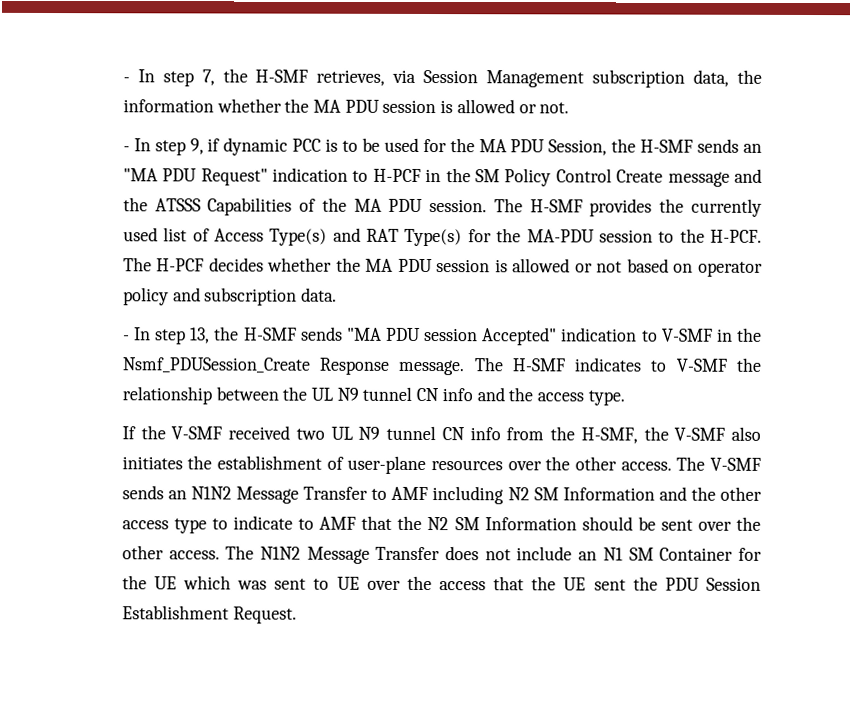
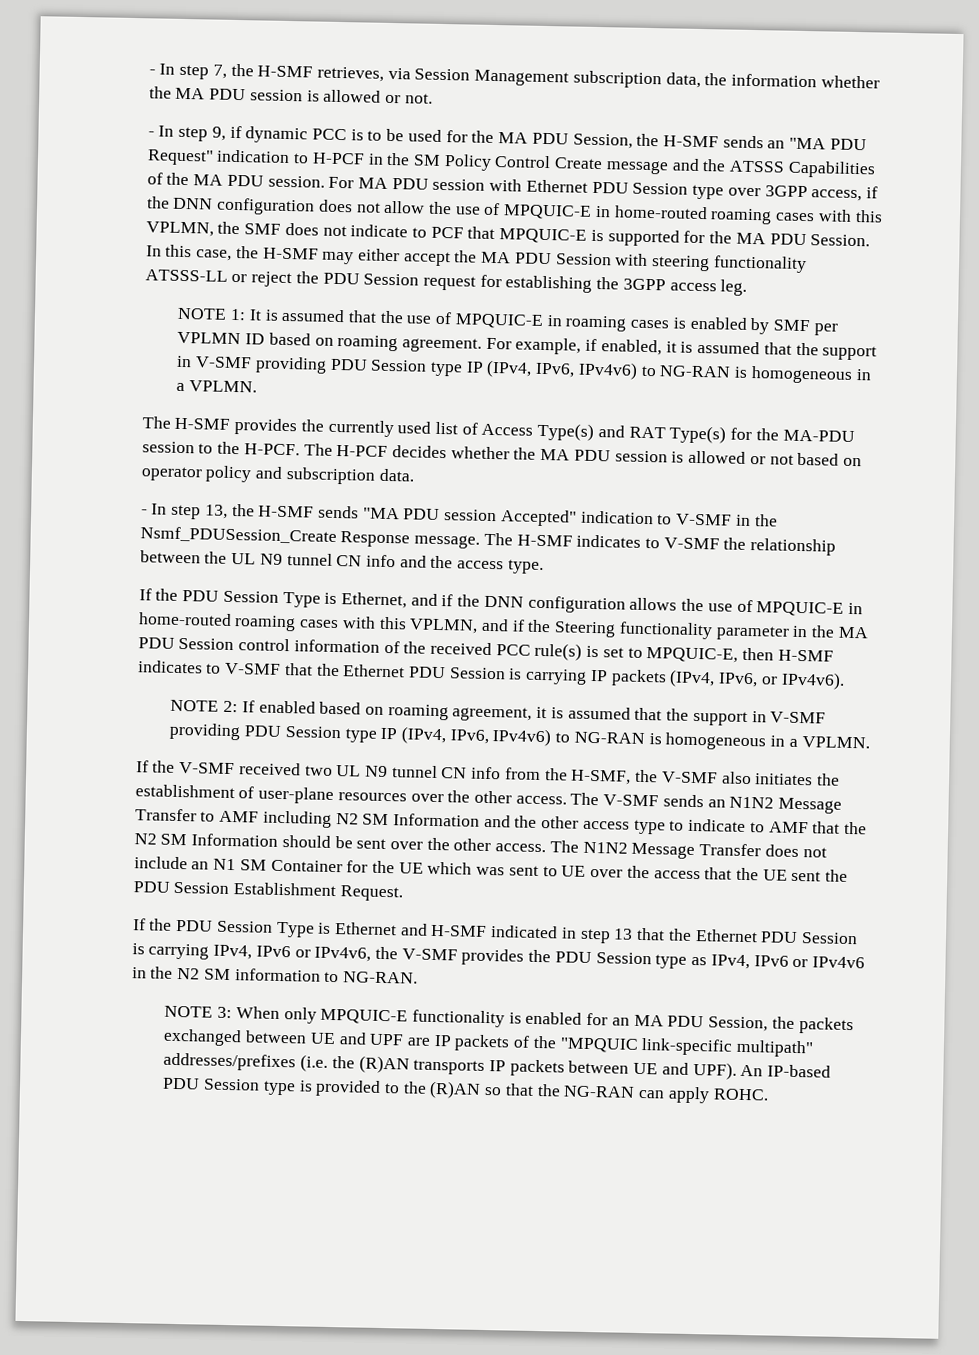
(488, 206) none -> [328,176,879,202] [146,196,883,225] [145,221,871,247] [145,244,807,274] [144,269,748,296] [177,307,838,336] [177,331,878,361] [176,355,872,384] [176,380,258,393] For MA PDU session with Ethernet PDU Session type over 3GPP access, if the DNN configuration does not allow the use of MPQUIC-E in home-routed roaming cases with this VPLMN, the SMF does not indicate to PCF that MPQUIC-E is supported for the MA PDU Session. In this case, the H-SMF may either accept the MA PDU Session with steering functionality ATSSS-LL or reject the PDU Session request for establishing the 3GPP access leg. // NOTE 1: It is assumed that the use of MPQUIC-E in roaming cases is enabled by SMF per VPLMN ID based on roaming agreement. For example, if enabled, it is assumed that the support in V-SMF providing PDU Session type IP (IPv4, IPv6, IPv4v6) to NG-RAN is homogeneous in a VPLMN. //
(625, 398) none -> [138,588,864,617] [137,612,869,641] [137,637,834,663] [137,660,845,690] [170,699,827,726] [169,722,870,751] // If the PDU Session Type is Ethernet, and if the DNN configuration allows the use of MPQUIC-E in home-routed roaming cases with this VPLMN, and if the Steering functionality parameter in the MA PDU Session control information of the received PCC rule(s) is set to MPQUIC-E, then H-SMF indicates to V-SMF that the Ethernet PDU Session is carrying IP packets (IPv4, IPv6, or IPv4v6). // NOTE 2: If enabled based on roaming agreement, it is assumed that the support in V-SMF providing PDU Session type IP (IPv4, IPv6, IPv4v6) to NG-RAN is homogeneous in a VPLMN.
(297, 615) none -> [132,918,859,945] [131,943,866,970] [131,966,419,984] [164,1005,854,1035] [163,1028,815,1058] [163,1052,832,1080] [162,1077,769,1104] // If the PDU Session Type is Ethernet and H-SMF indicated in step 13 that the Ethernet PDU Session is carrying IPv4, IPv6 or IPv4v6, the V-SMF provides the PDU Session type as IPv4, IPv6 or IPv4v6 in the N2 SM information to NG-RAN. // NOTE 3: When only MPQUIC-E functionality is enabled for an MA PDU Session, the packets exchanged between UE and UPF are IP packets of the "MPQUIC link-specific multipath" addresses/prefixes (i.e. the (R)AN transports IP packets between UE and UPF). An IP-based PDU Session type is provided to the (R)AN so that the NG-RAN can apply ROHC.

